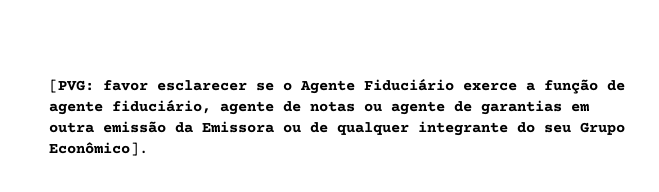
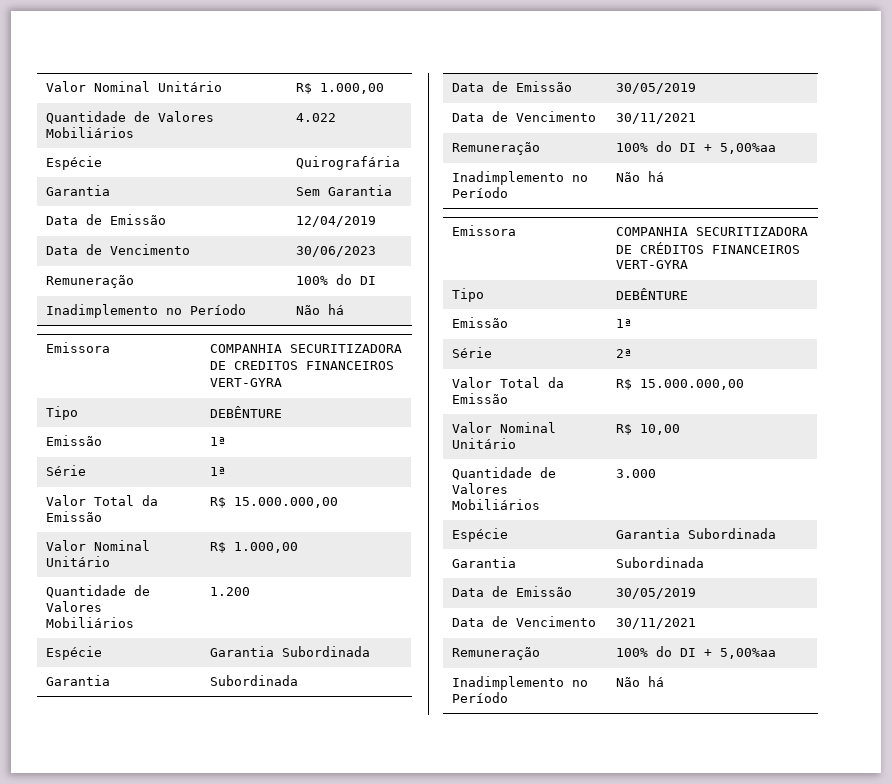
[48,78,625,94] [48,99,589,115] [48,121,625,136] [48,142,148,156] [PVG: favor esclarecer se o Agente Fiduciário exerce a função de agente fiduciário, agente de notas ou agente de garantias em outra emissão da Emissora ou de qualquer integrante do seu Grupo Econômico]. -> [46,81,223,92] [296,83,385,94] [46,111,215,124] [46,127,135,138] [296,113,337,122] [46,156,103,170] [296,156,401,170] [46,185,111,196] [296,185,393,196] [46,214,167,225] [296,216,377,227] [46,244,191,255] [296,246,377,257] [46,275,135,288] [296,274,377,285] [46,304,247,318] [296,304,345,315] [46,342,111,353] [210,344,403,353] [210,361,395,370] [210,378,283,387] [46,406,79,420] [210,406,283,418] [46,435,103,446] [210,437,227,446] [46,465,87,476] [210,467,227,476] [46,495,159,506] [46,511,103,522] [210,497,339,508] [46,540,151,551] [46,556,111,567] [210,542,299,553] [46,585,151,598] [46,601,103,612] [46,617,135,628] [210,587,251,596] [46,646,103,660] [210,646,371,657] [46,675,111,686] [210,675,299,686] [452,81,573,92] [616,83,697,94] [452,111,597,122] [616,113,697,124] [452,142,541,155] [616,141,777,154] [452,171,589,185] [452,187,509,198] [616,171,665,182] [452,225,517,236] [616,227,809,236] [616,242,801,254] [616,260,689,269] [452,288,485,302] [616,288,689,300] [452,317,509,328] [616,319,633,328] [452,347,493,358] [616,349,633,358] [452,377,565,388] [452,393,509,404] [616,379,745,390] [452,422,557,433] [452,438,517,449] [616,424,681,435] [452,467,557,480] [452,483,509,494] [452,499,541,510] [616,469,657,478] [452,528,509,542] [616,528,777,539] [452,557,517,568] [616,557,705,568] [452,586,573,597] [616,588,697,599] [452,616,597,627] [616,618,697,629] [452,647,541,660] [616,646,777,659] [452,676,589,690] [452,692,509,703] [616,676,665,687] Valor Nominal Unitário | R$ 1.000,00 // Quantidade de Valores Mobiliários | 4.022 // Espécie | Quirografária // Garantia | Sem Garantia // Data de Emissão | 12/04/2019 // Data de Vencimento | 30/06/2023 // Remuneração | 100% do DI // Inadimplemento no Período | Não há // Emissora | COMPANHIA SECURITIZADORA DE CREDITOS FINANCEIROS VERT-GYRA // Tipo | DEBÊNTURE // Emissão | 1ª // Série | 1ª // Valor Total da Emissão | R$ 15.000.000,00 // Valor Nominal Unitário | R$ 1.000,00 // Quantidade de Valores Mobiliários | 1.200 // Espécie | Garantia Subordinada // Garantia | Subordinada // Data de Emissão | 30/05/2019 // Data de Vencimento | 30/11/2021 // Remuneração | 100% do DI + 5,00%aa // Inadimplemento no Período | Não há // Emissora | COMPANHIA SECURITIZADORA DE CRÉDITOS FINANCEIROS VERT-GYRA // Tipo | DEBÊNTURE // Emissão | 1ª // Série | 2ª // Valor Total da Emissão | R$ 15.000.000,00 // Valor Nominal Unitário | R$ 10,00 // Quantidade de Valores Mobiliários | 3.000 // Espécie | Garantia Subordinada // Garantia | Subordinada // Data de Emissão | 30/05/2019 // Data de Vencimento | 30/11/2021 // Remuneração | 100% do DI + 5,00%aa // Inadimplemento no Período | Não há

